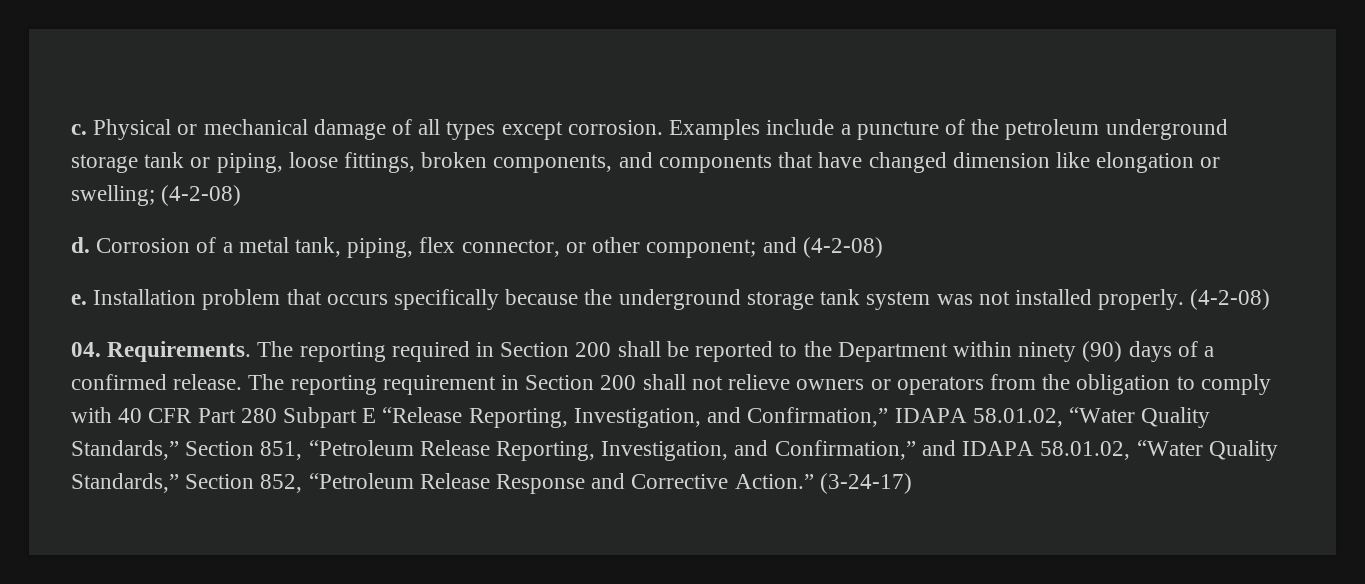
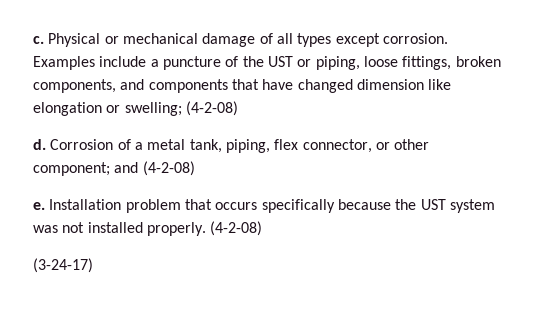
[1005,119,1228,140] [71,152,185,173] petroleum underground storage tank -> [267,56,293,67] UST
[618,289,861,310] underground storage tank -> [420,199,446,210] UST
[71,341,1214,362] [71,374,1271,395] [71,407,1211,428] [71,440,1278,461] [71,473,814,494] 04. Requirements. The reporting required in Section 200 shall be reported to the Department within ninety (90) days of a confirmed release. The reporting requirement in Section 200 shall not relieve owners or operators from the obligation to comply with 40 CFR Part 280 Subpart E “Release Reporting, Investigation, and Confirmation,” IDAPA 58.01.02, “Water Quality Standards,” Section 851, “Petroleum Release Reporting, Investigation, and Confirmation,” and IDAPA 58.01.02, “Water Quality Standards,” Section 852, “Petroleum Release Response and Corrective Action.” -> (263, 228) none

